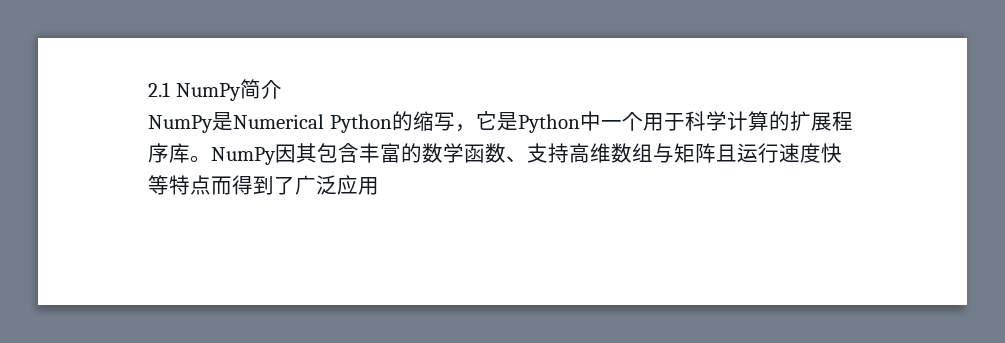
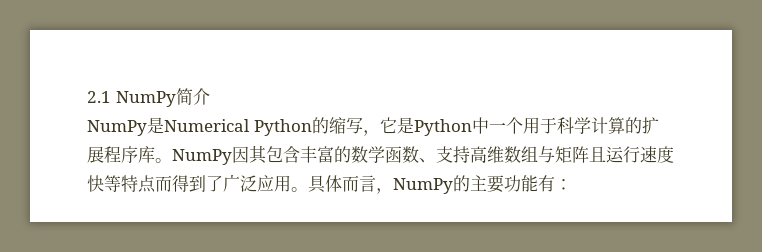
(379, 186) none -> [291,175,572,194] 。具体而言，NumPy的主要功能有：

